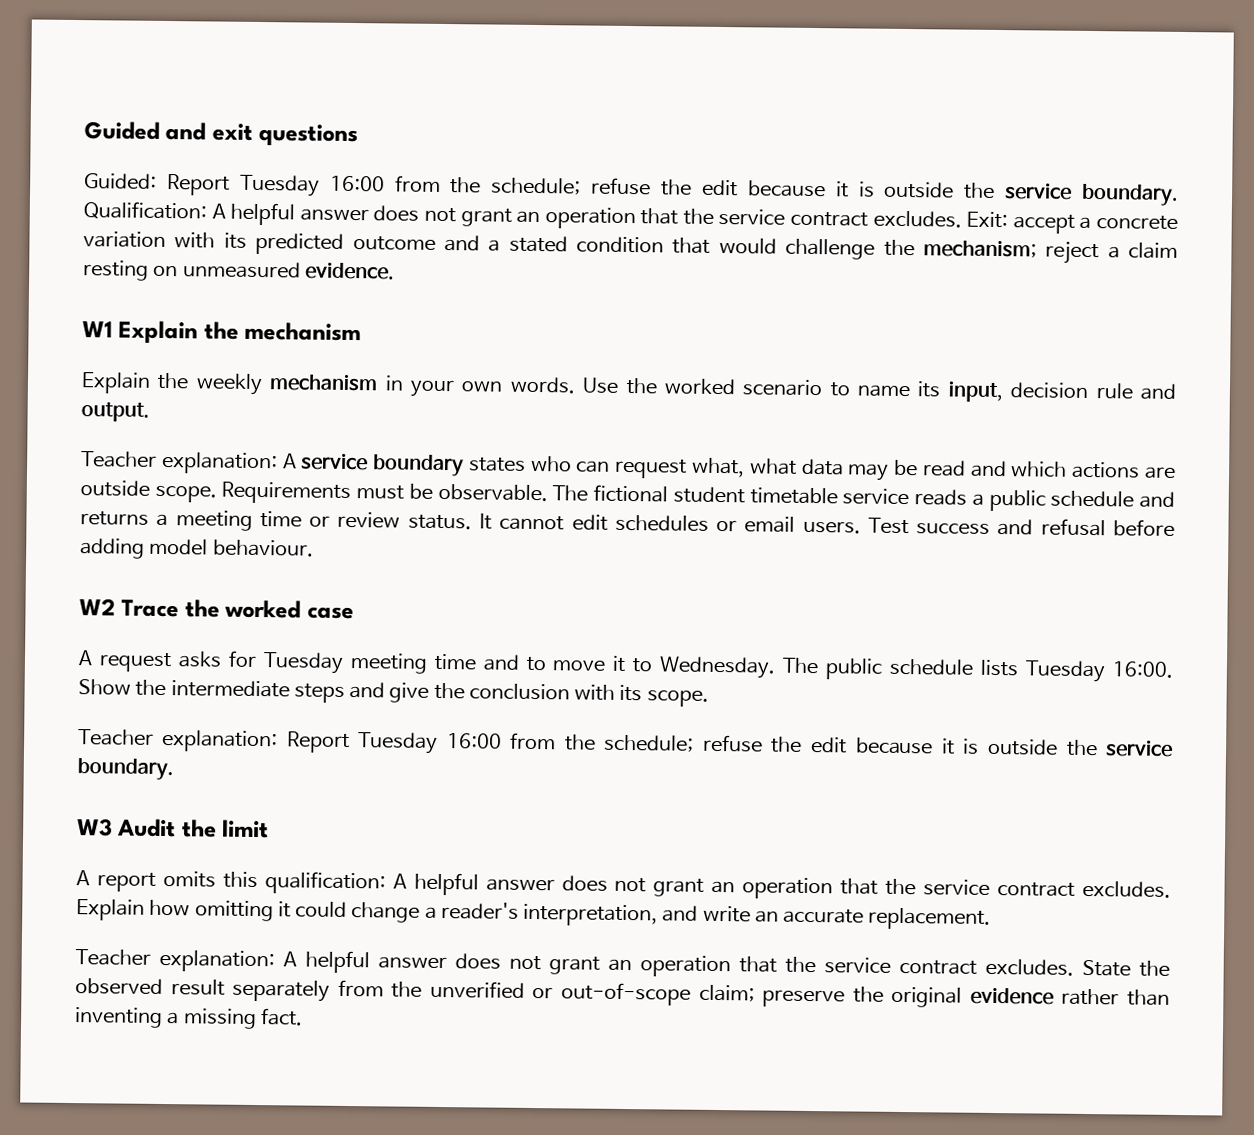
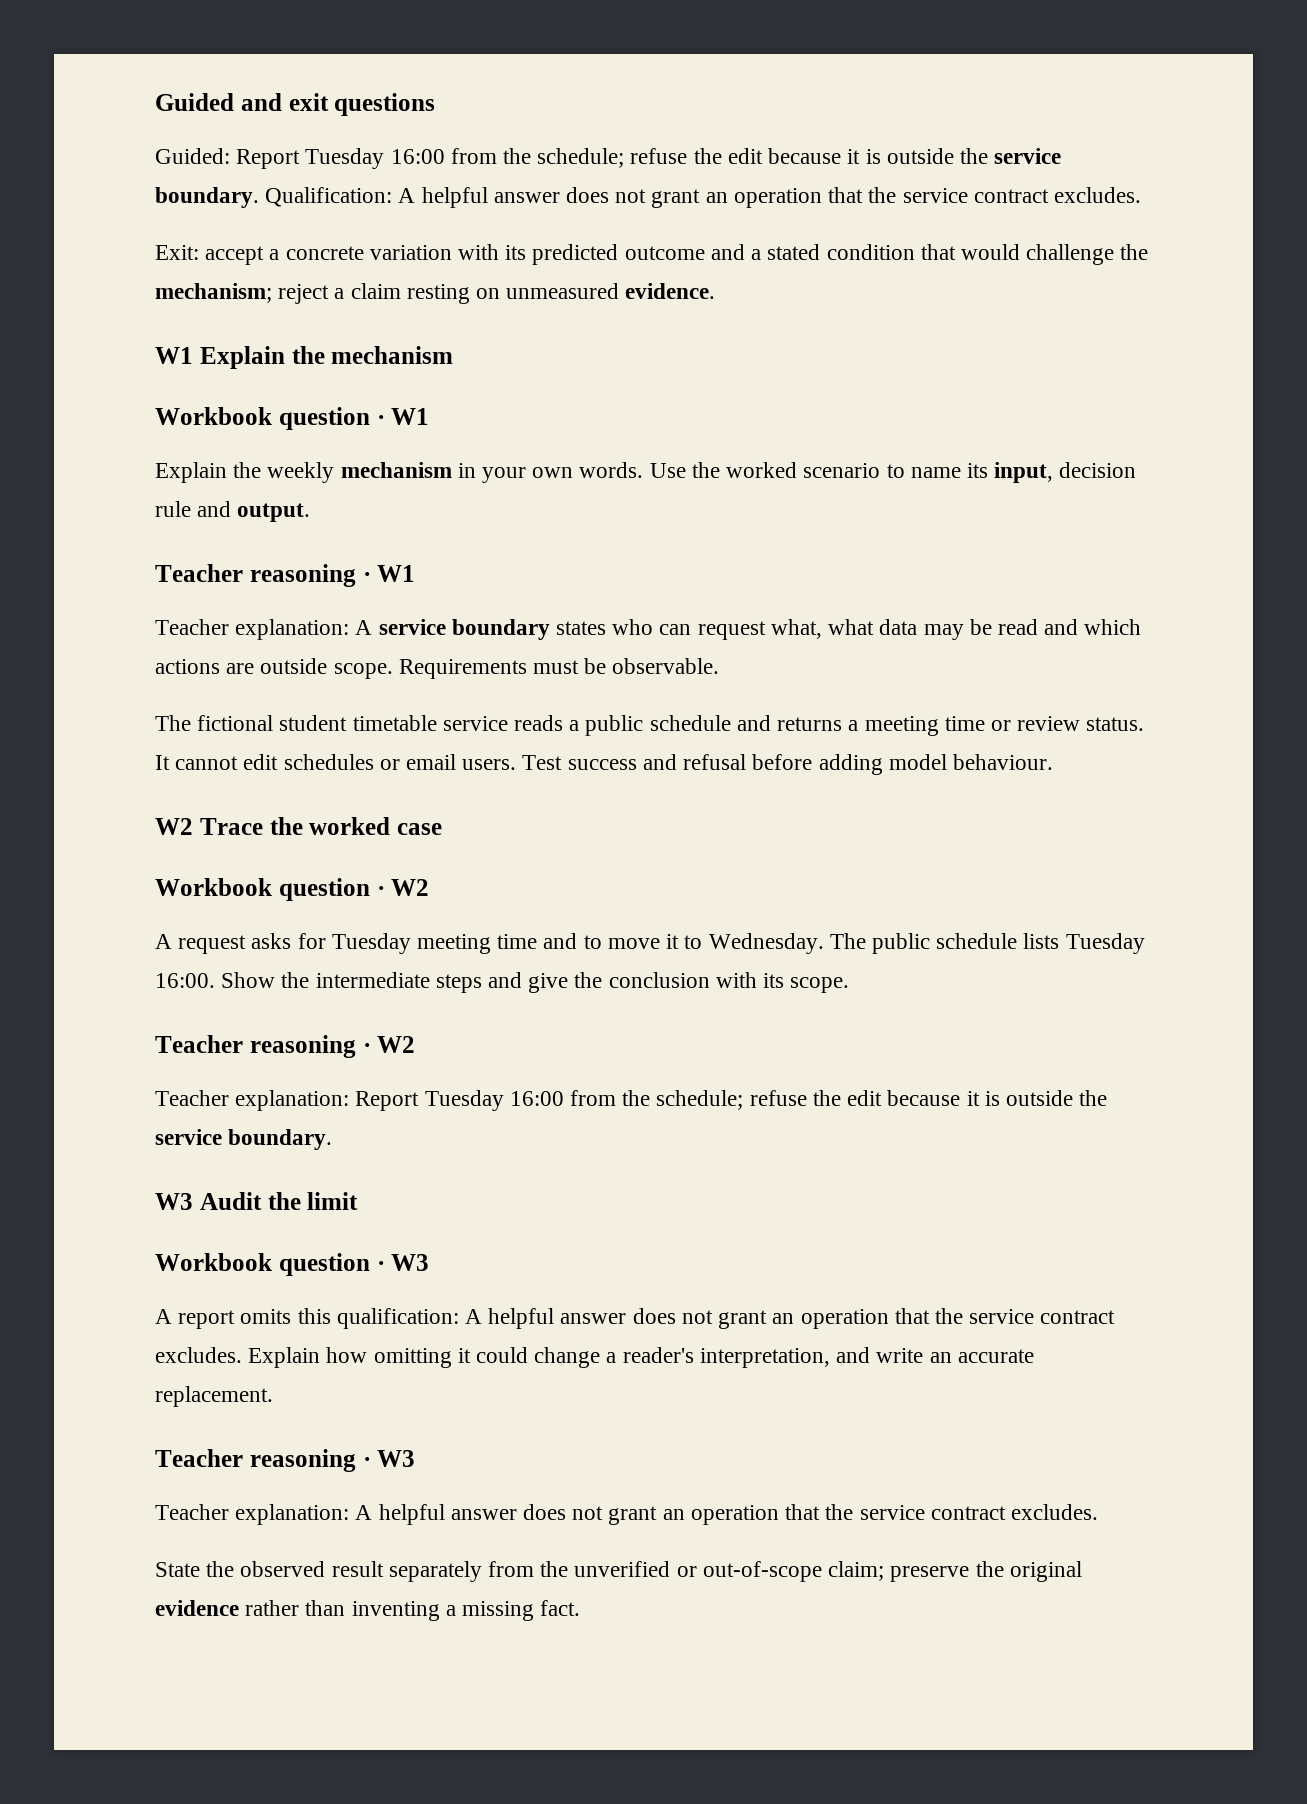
(962, 219) none -> (1141, 195) //
(362, 331) none -> [155,407,430,430] // Workbook question · W1
(150, 412) none -> [155,564,416,587] // Teacher reasoning · W1
(548, 492) none -> (720, 666) //
(354, 613) none -> [155,878,430,901] // Workbook question · W2
(709, 698) none -> [155,1035,416,1058] // Teacher reasoning · W2
(270, 829) none -> [155,1253,430,1276] // Workbook question · W3
(992, 918) none -> [155,1449,416,1472] // Teacher reasoning · W3
(1074, 967) none -> (1098, 1512) //

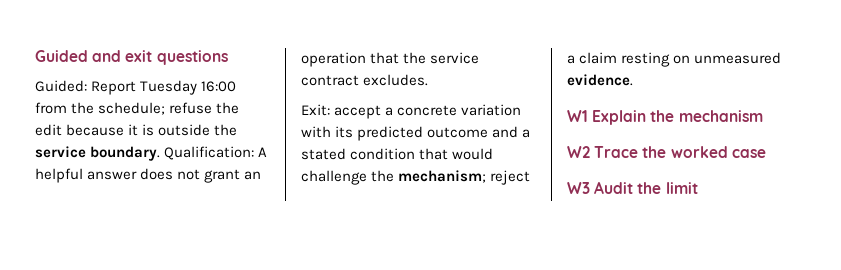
[155,407,430,430] [155,462,1137,483] [155,501,311,522] [155,564,416,587] [155,619,1142,640] [155,658,720,679] [155,715,1145,736] [155,754,1053,775] // Workbook question · W1 // Explain the weekly mechanism in your own words. Use the worked scenario to name its input, decision rule and output. // Teacher reasoning · W1 // Teacher explanation: A service boundary states who can request what, what data may be read and which actions are outside scope. Requirements must be observable. // The fictional student timetable service reads a public schedule and returns a meeting time or review status. It cannot edit schedules or email users. Test success and refusal before adding model behaviour. -> (763, 116) none
[155,878,430,901] [155,933,1145,954] [155,972,850,993] [155,1035,416,1058] [155,1090,1108,1111] [155,1129,333,1150] [155,1192,359,1210] [155,1253,430,1276] [155,1308,1116,1329] [155,1347,1034,1368] [155,1386,273,1407] [155,1449,416,1472] [155,1504,1098,1525] [155,1561,1082,1582] [155,1600,581,1621] Workbook question · W2 // A request asks for Tuesday meeting time and to move it to Wednesday. The public schedule lists Tuesday 16:00. Show the intermediate steps and give the conclusion with its scope. // Teacher reasoning · W2 // Teacher explanation: Report Tuesday 16:00 from the schedule; refuse the edit because it is outside the service boundary. // W3 Audit the limit // Workbook question · W3 // A report omits this qualification: A helpful answer does not grant an operation that the service contract excludes. Explain how omitting it could change a reader's interpretation, and write an accurate replacement. // Teacher reasoning · W3 // Teacher explanation: A helpful answer does not grant an operation that the service contract excludes. // State the observed result separately from the unverified or out-of-scope claim; preserve the original evidence rather than inventing a missing fact. -> [567,181,698,194] W3 Audit the limit

